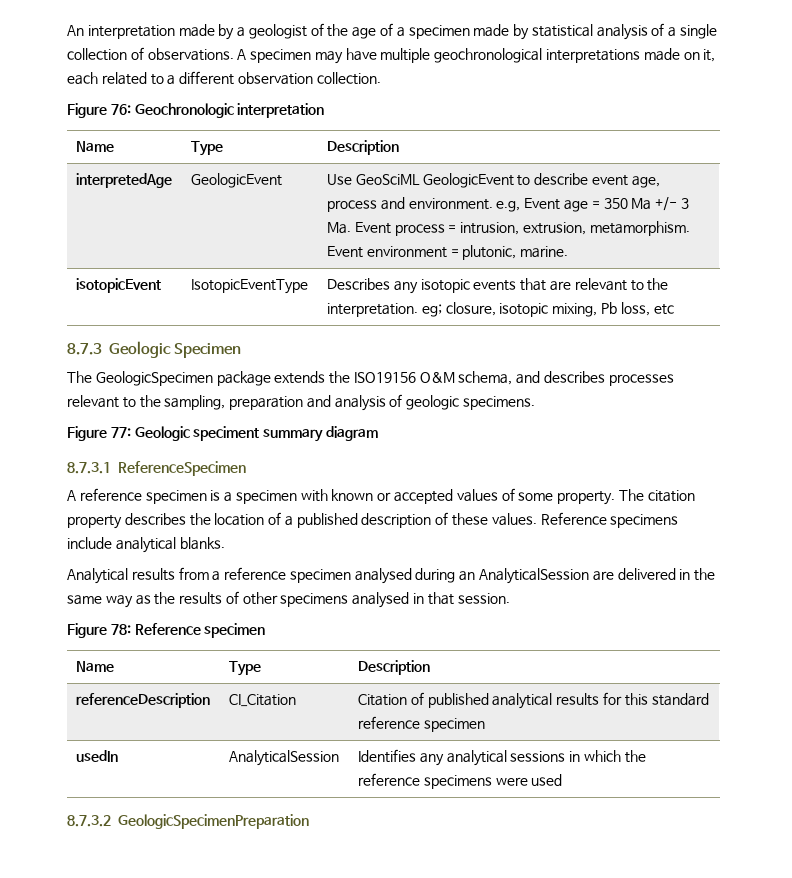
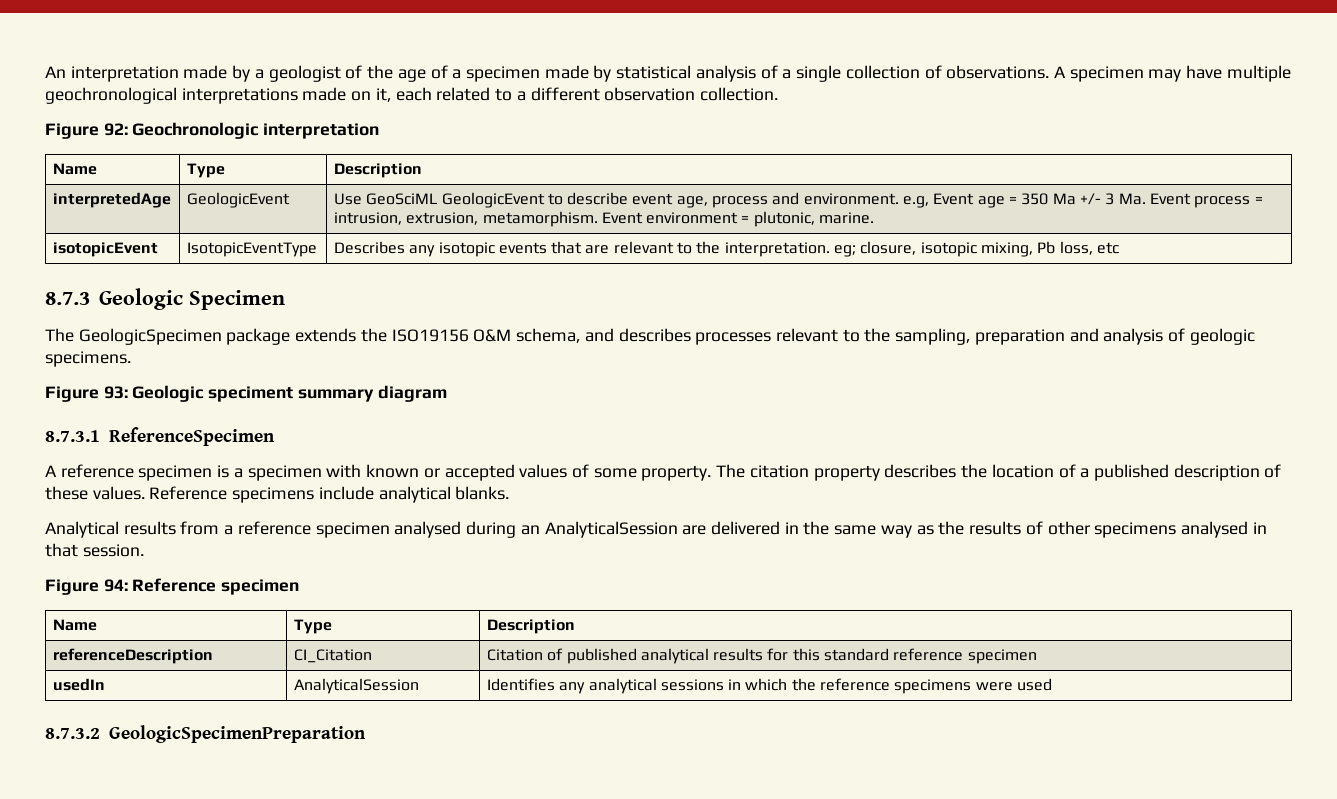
[110,104,131,115] 76: -> [103,123,128,136] 92:
[110,427,131,438] 77: -> [103,386,128,399] 93:
[110,624,131,635] 78: -> [103,579,128,592] 94:

